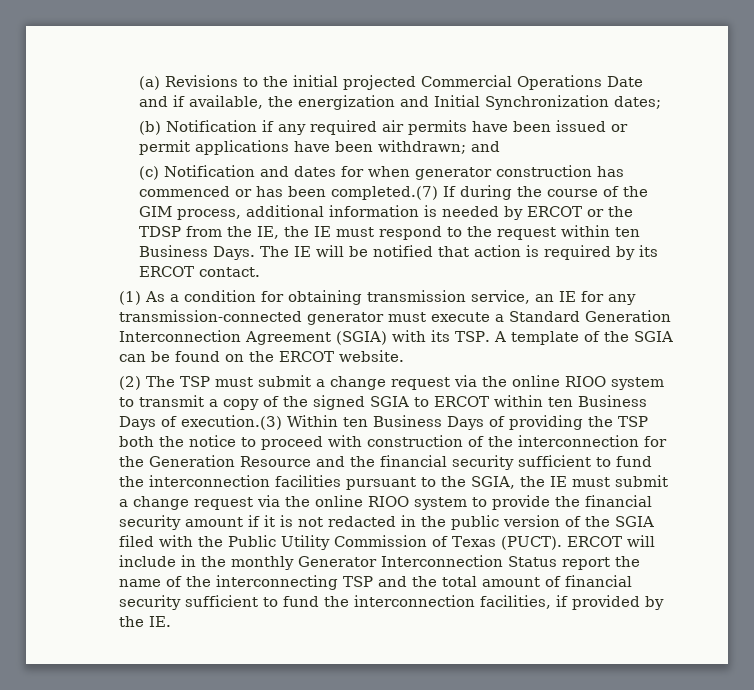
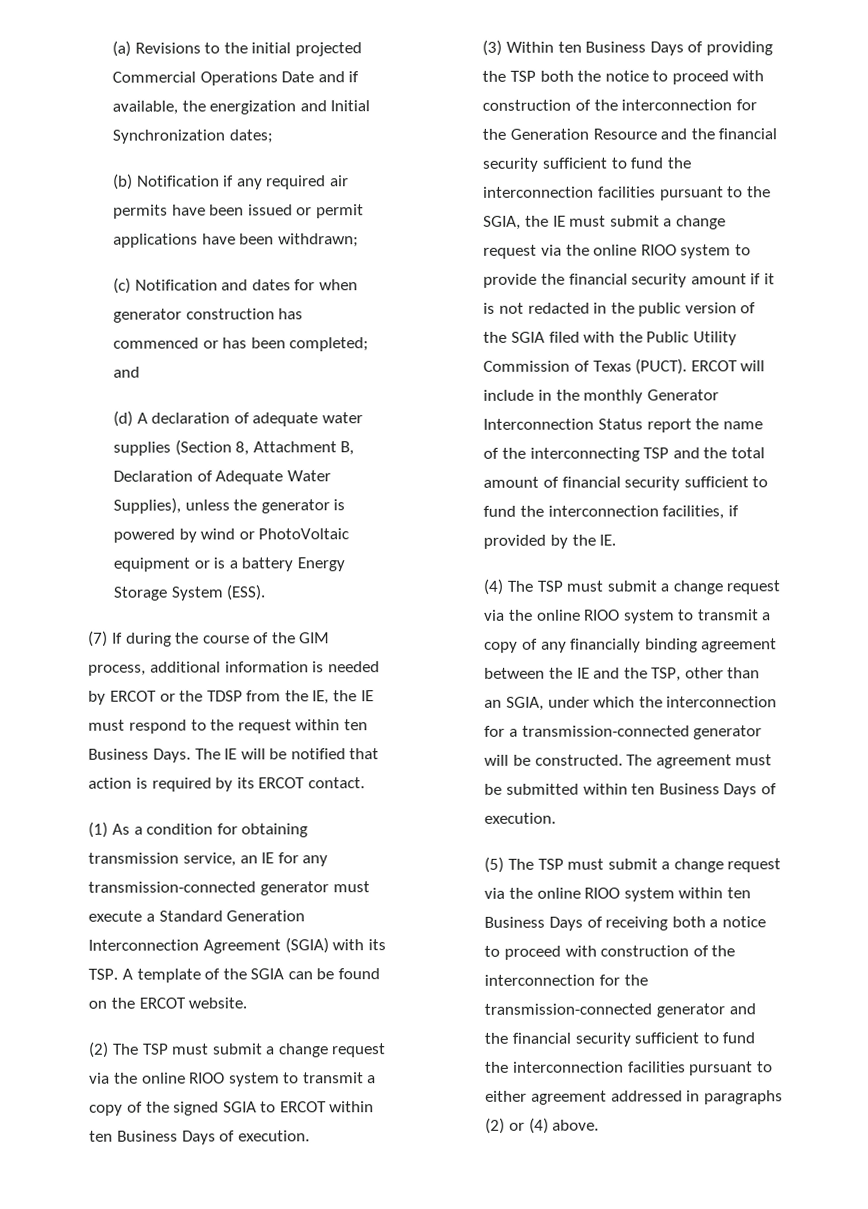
[470,141,500,152] and -> (359, 240) none
[330,186,438,200] completed.(7) -> [289,337,370,352] [113,366,141,378] [113,410,363,427] [113,439,355,456] [113,470,331,485] [113,497,346,514] [113,528,350,543] [113,557,345,572] [113,584,266,601] [88,630,109,647] completed; and // (d) A declaration of adequate water supplies (Section 8, Attachment B, Declaration of Adequate Water Supplies), unless the generator is powered by wind or PhotoVoltaic equipment or is a battery Energy Storage System (ESS). // (7)
[180,415,282,430] execution.(3) -> [237,1130,310,1142] [482,39,503,56] execution. // (3)
(171, 621) none -> [483,578,781,595] [484,609,772,624] [484,638,778,653] [484,667,761,682] [484,696,778,711] [484,725,763,740] [484,754,773,769] [484,783,777,798] [484,812,557,824] [484,856,782,873] [484,887,751,902] [484,916,766,931] [484,945,736,960] [484,974,648,986] [484,1003,756,1018] [484,1032,756,1047] [485,1061,773,1076] [485,1090,783,1105] [485,1117,600,1134] // (4) The TSP must submit a change request via the online RIOO system to transmit a copy of any financially binding agreement between the IE and the TSP, other than an SGIA, under which the interconnection for a transmission-connected generator will be constructed. The agreement must be submitted within ten Business Days of execution. // (5) The TSP must submit a change request via the online RIOO system within ten Business Days of receiving both a notice to proceed with construction of the interconnection for the transmission-connected generator and the financial security sufficient to fund the interconnection facilities pursuant to either agreement addressed in paragraphs (2) or (4) above.

